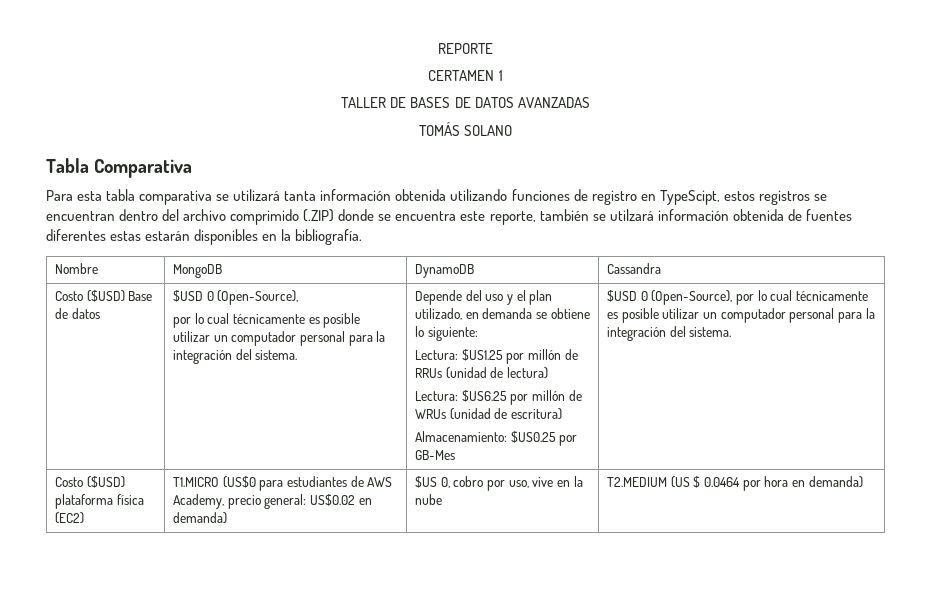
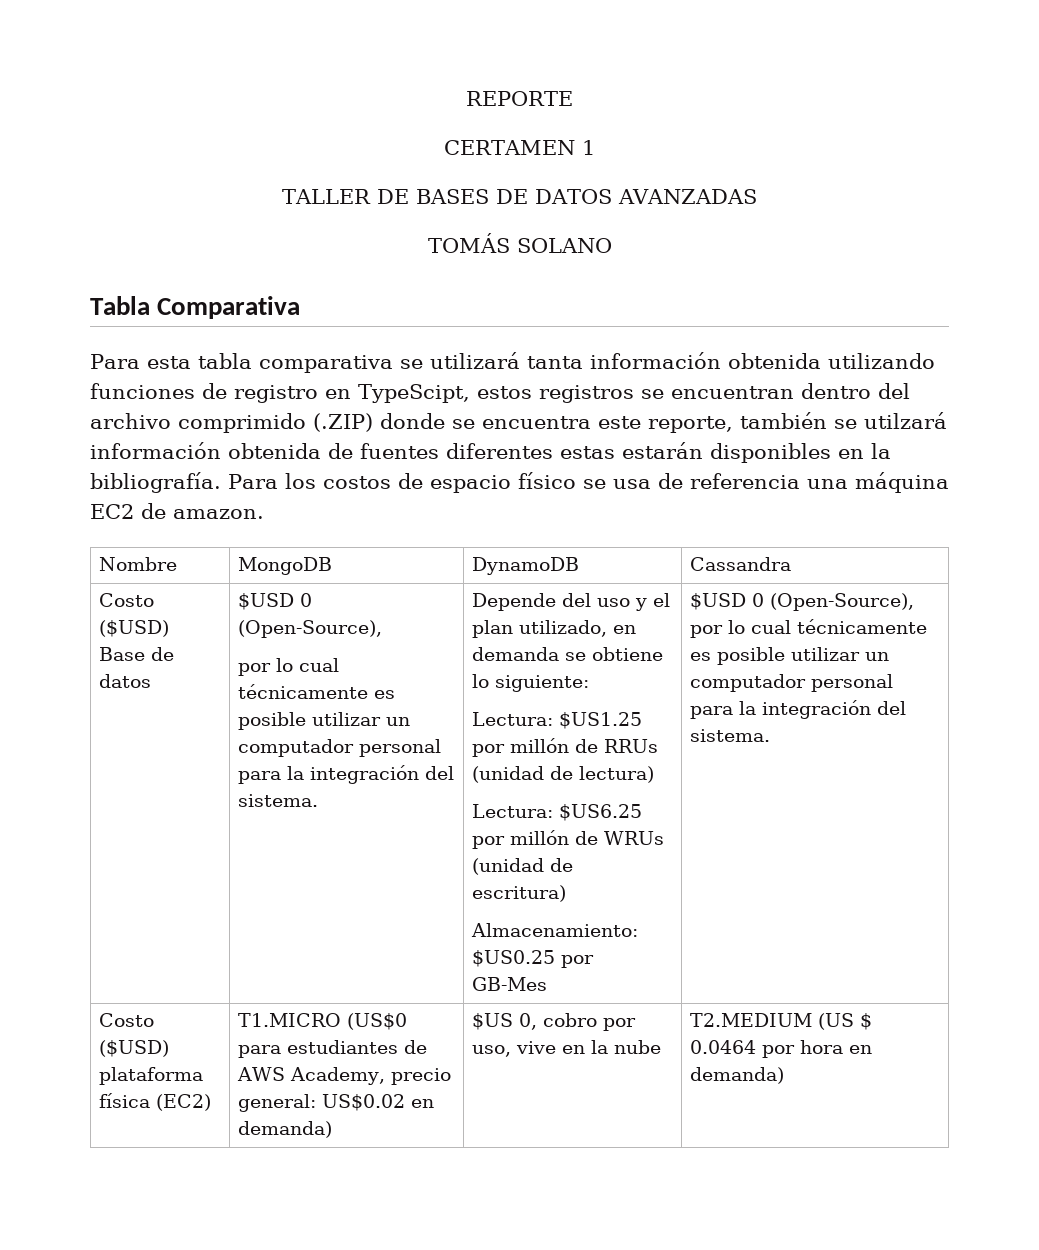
(363, 237) none -> [228,472,949,493] [90,503,264,519] Para los costos de espacio físico se usa de referencia una máquina EC2 de amazon.

